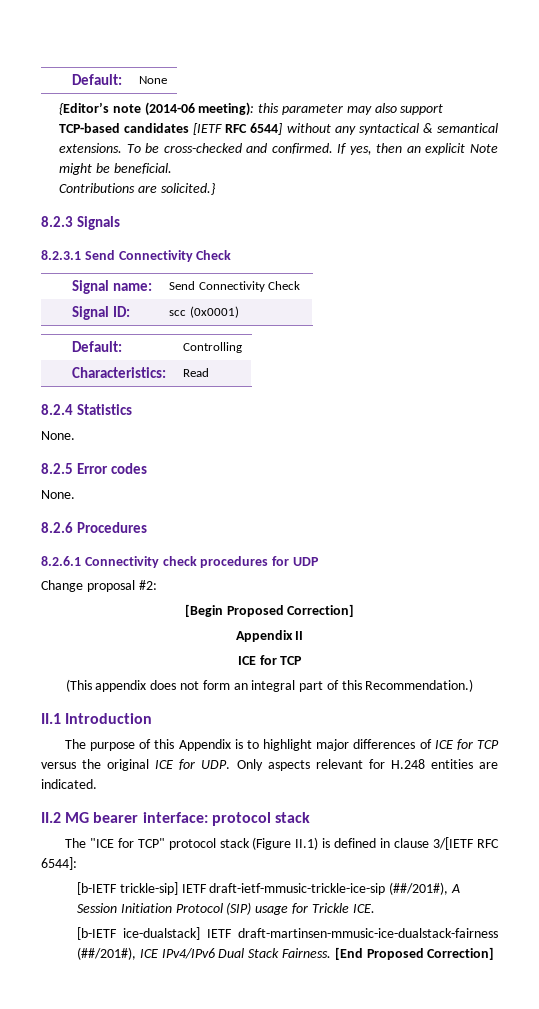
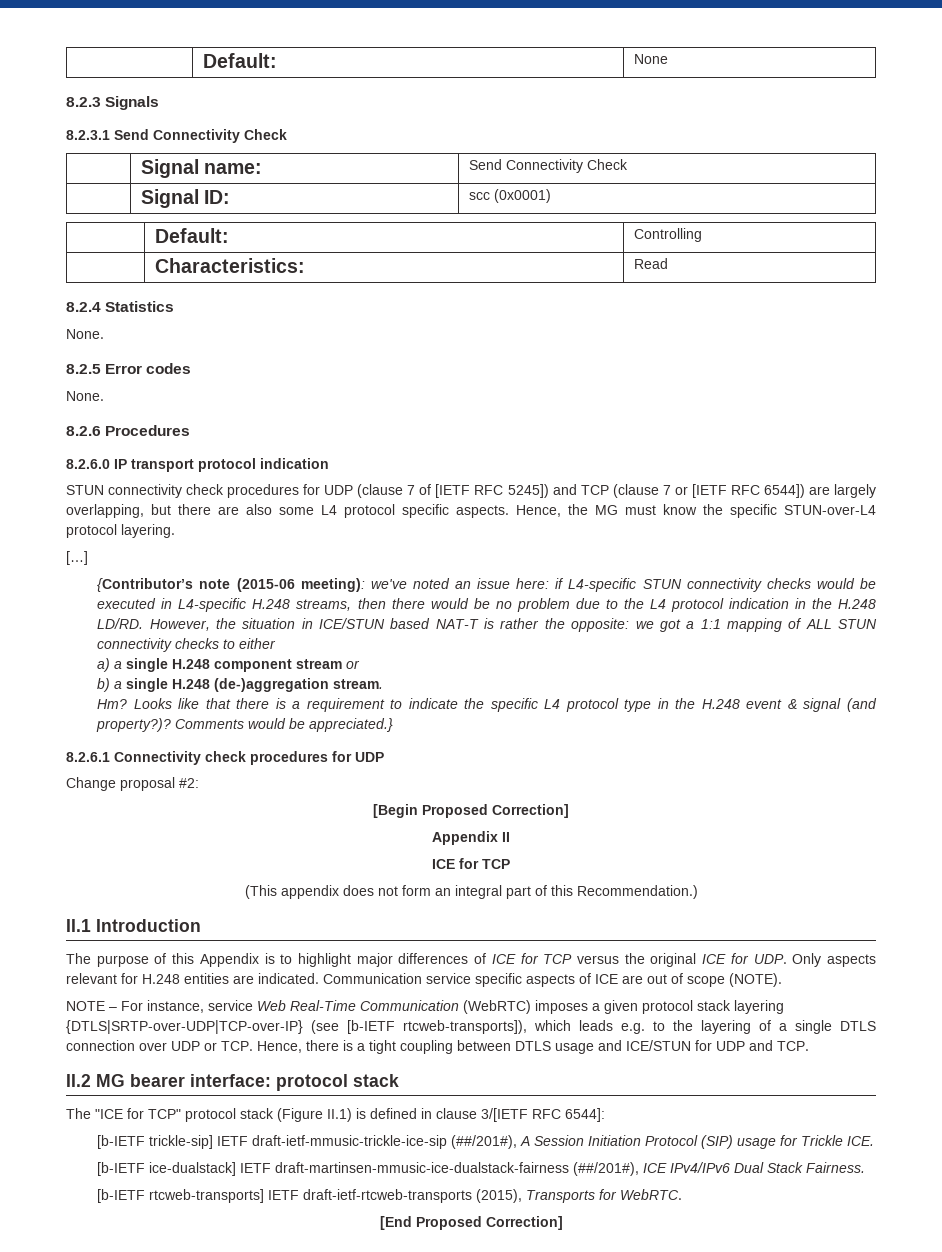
[59,102,444,116] [59,123,499,135] [59,143,498,155] [59,163,172,175] [59,183,215,195] // {Editor’s note (2014-06 meeting): this parameter may also support TCP-based candidates [IETF RFC 6544] without any syntactical & semantical extensions. To be cross-checked and confirmed. If yes, then an explicit Note might be beneficial. // Contributions are solicited.} -> (668, 59) none
(147, 527) none -> [66,458,329,472] [66,484,876,498] [66,504,876,518] [66,524,175,538] [66,551,88,565] [97,578,876,592] [97,598,876,612] [97,618,878,632] [97,638,277,652] [97,658,361,672] [97,678,384,692] [97,698,878,712] [96,718,394,732] // 8.2.6.0 IP transport protocol indication // STUN connectivity check procedures for UDP (clause 7 of [IETF RFC 5245]) and TCP (clause 7 or [IETF RFC 6544]) are largely overlapping, but there are also some L4 protocol specific aspects. Hence, the MG must know the specific STUN-over-L4 protocol layering. // […] // {Contributor’s note (2015-06 meeting): we've noted an issue here: if L4-specific STUN connectivity checks would be executed in L4-specific H.248 streams, then there would be no problem due to the L4 protocol indication in the H.248 LD/RD. However, the situation in ICE/STUN based NAT-T is rather the opposite: we got a 1:1 mapping of ALL STUN connectivity checks to either // a) a single H.248 component stream or // b) a single H.248 (de-)aggregation stream. // Hm? Looks like that there is a requirement to indicate the specific L4 protocol type in the H.248 event & signal (and property?)? Comments would be appreciated.}
(97, 784) none -> [323,973,782,987] [66,1000,784,1014] [66,1020,876,1034] [66,1040,809,1054] Communication service specific aspects of ICE are out of scope (NOTE). // NOTE – For instance, service Web Real-Time Communication (WebRTC) imposes a given protocol stack layering {DTLS|SRTP-over-UDP|TCP-over-IP} (see [b-IETF rtcweb-transports]), which leads e.g. to the layering of a single DTLS connection over UDP or TCP. Hence, there is a tight coupling between DTLS usage and ICE/STUN for UDP and TCP.
(332, 953) none -> [97,1189,683,1203] // [b-IETF rtcweb-transports] IETF draft-ietf-rtcweb-transports (2015), Transports for WebRTC. //

